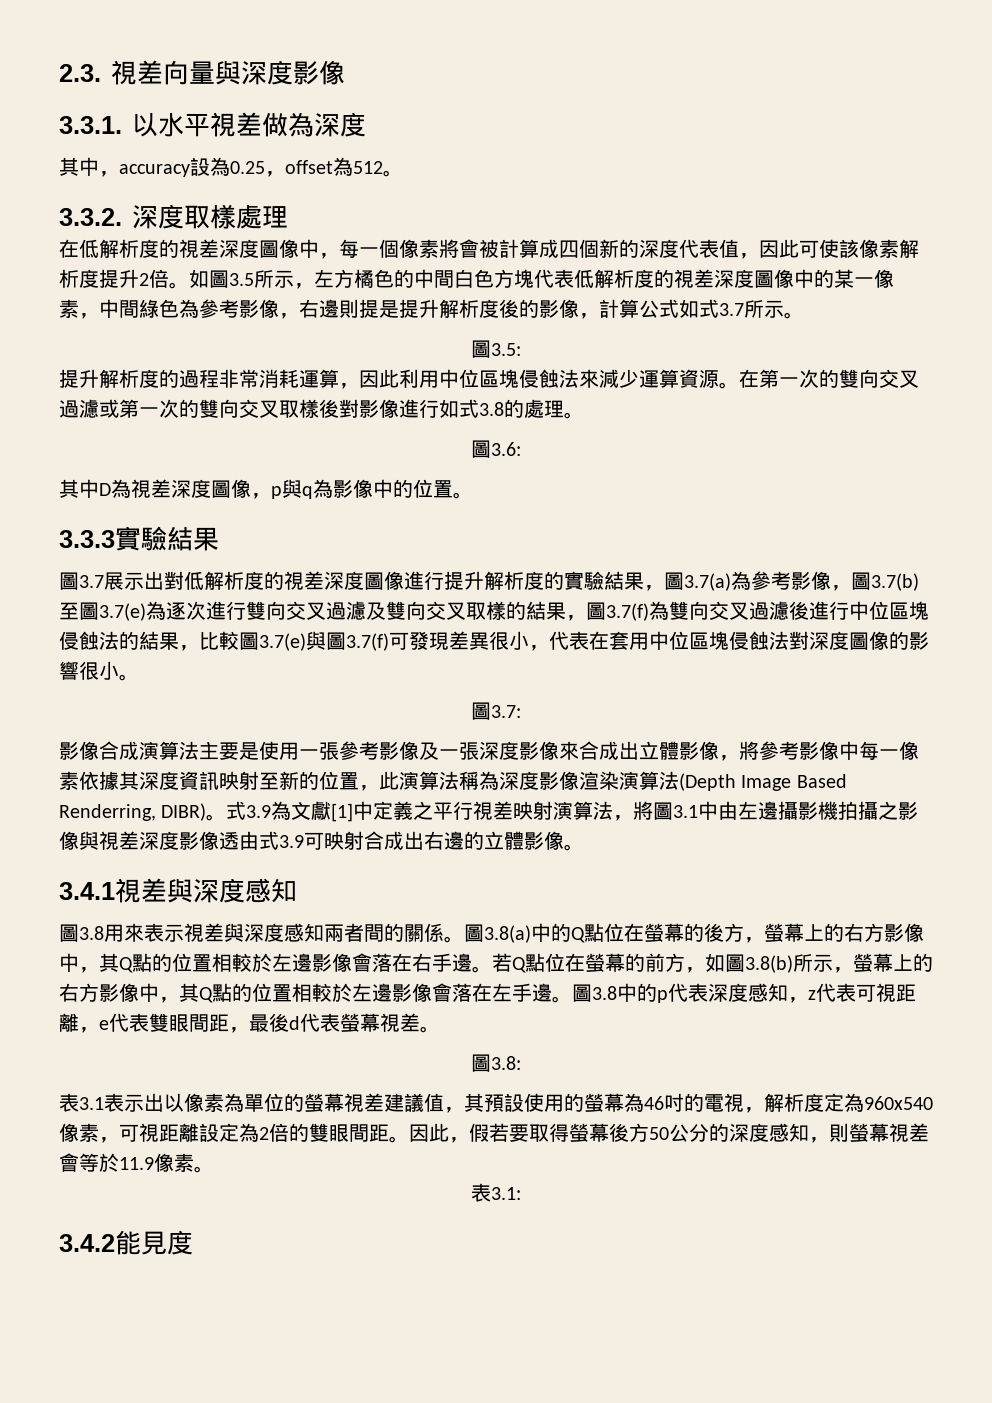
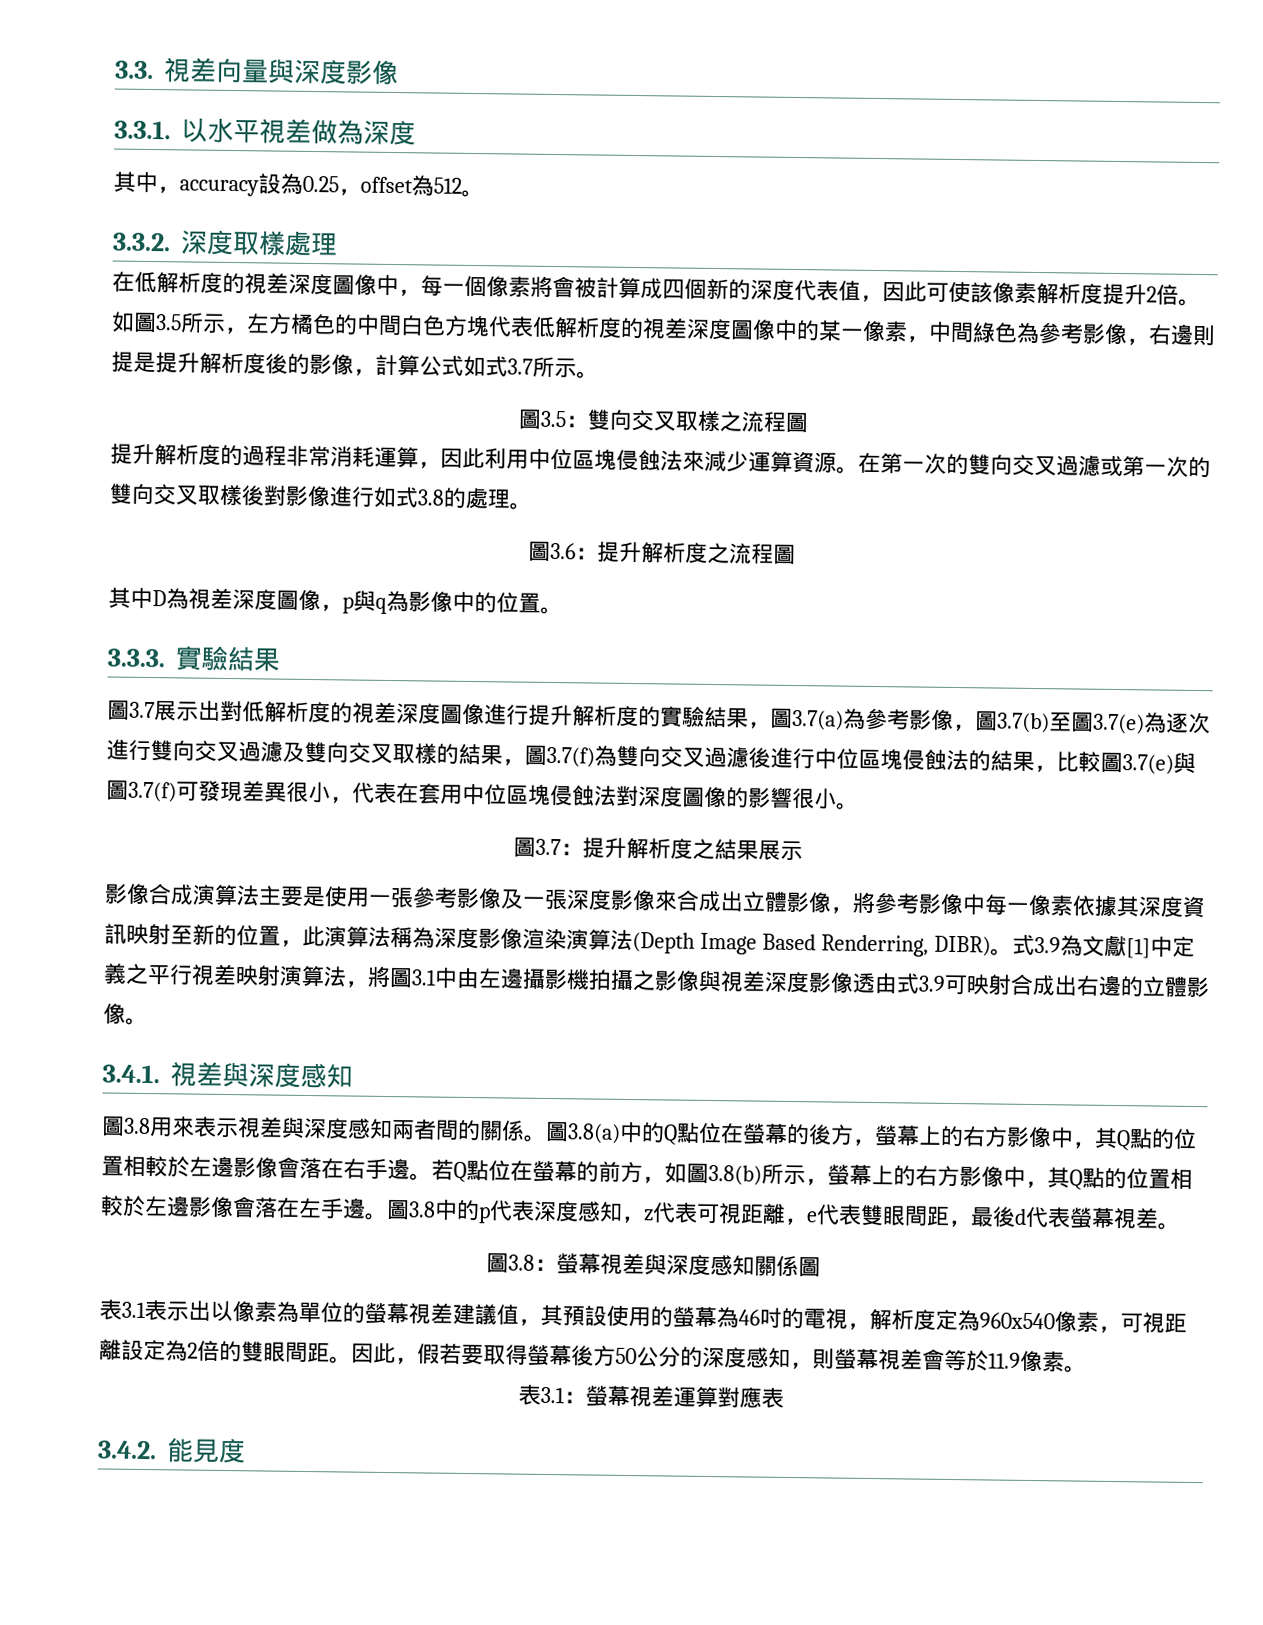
[59,64,101,82] 2.3. -> [115,60,154,80] 3.3.
[491,343,521,356] 3.5: -> [540,409,808,433] 3.5：雙向交叉取樣之流程圖
[491,442,521,456] 3.6: -> [550,541,796,565] 3.6：提升解析度之流程圖
[59,530,115,548] 3.3.3 -> [107,648,165,668] 3.3.3.
[491,705,521,718] 3.7: -> [535,837,803,861] 3.7：提升解析度之結果展示
[59,882,115,900] 3.4.1 -> [102,1064,160,1084] 3.4.1.
[491,1056,521,1070] 3.8: -> [507,1252,821,1277] 3.8：螢幕視差與深度感知關係圖
[491,1187,521,1200] [59,1234,115,1252] 3.1: // 3.4.2 -> [540,1385,784,1408] [97,1440,157,1460] 3.1：螢幕視差運算對應表 // 3.4.2.

